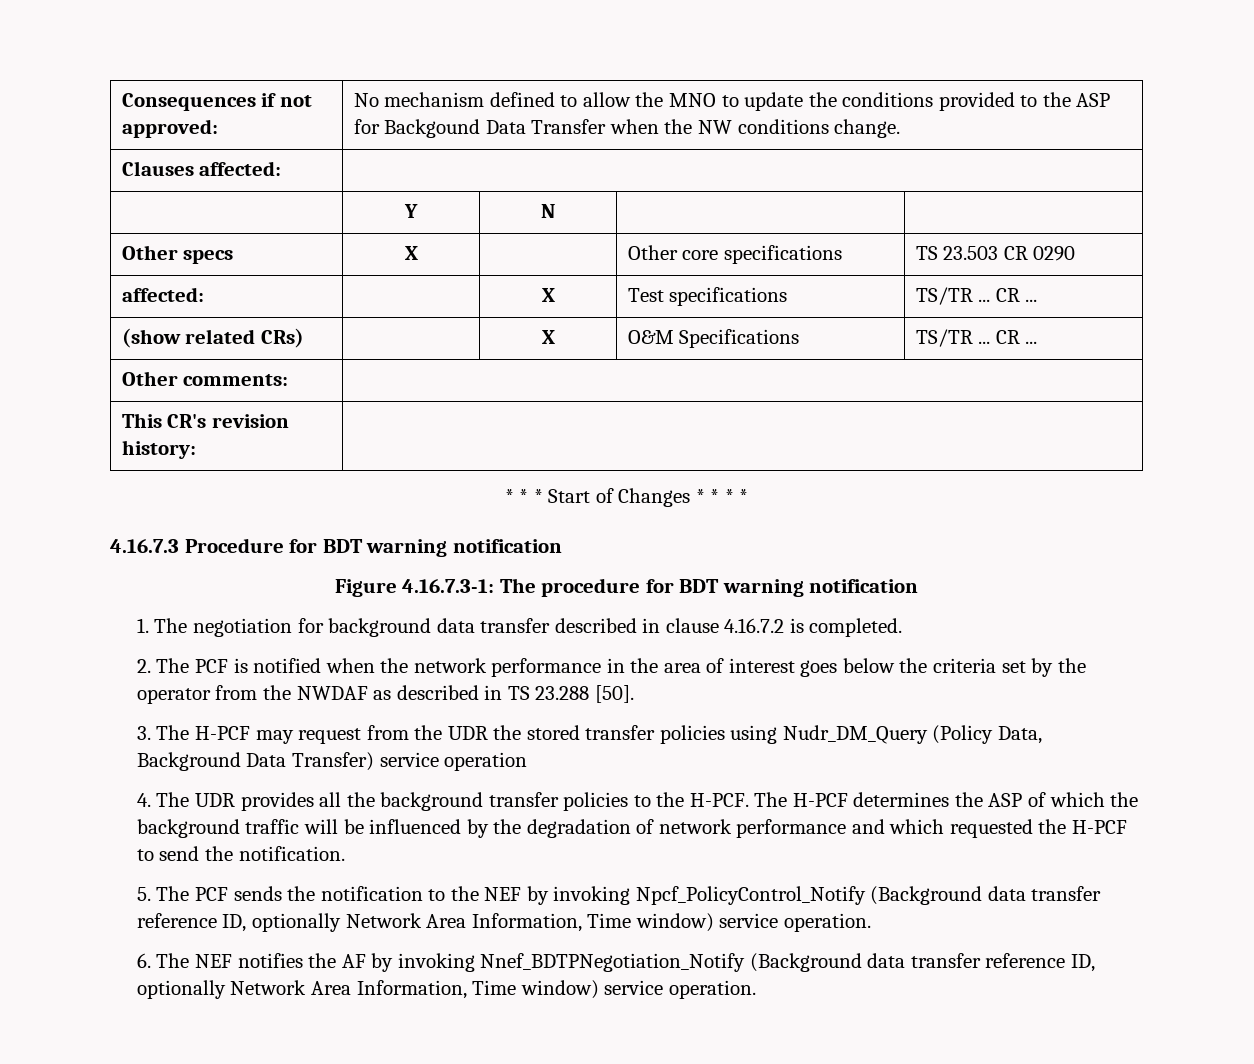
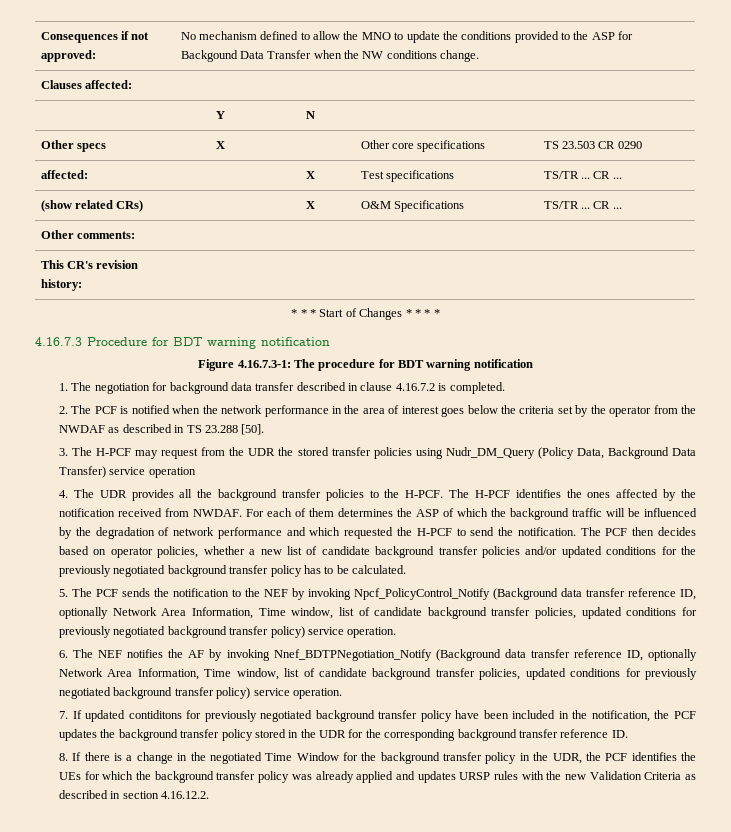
(848, 800) none -> [515,489,697,501] [59,508,335,517] identifies the ones affected by the notification received from NWDAF. For each of them
(345, 853) none -> [580,527,696,536] [59,546,696,558] [59,565,407,577] The PCF then decides based on operator policies, whether a new list of candidate background transfer policies and/or updated conditions for the previously negotiated background transfer policy has to be calculated.
[635,913,714,932] window) -> [291,607,697,619] [59,626,305,638] window, list of candidate background transfer policies, updated conditions for previously negotiated background transfer policy)
[520,980,756,999] window) service operation. -> [236,668,697,680] [59,687,342,699] [59,710,696,722] [59,729,628,741] [59,752,697,764] [59,771,696,783] [59,790,210,799] window, list of candidate background transfer policies, updated conditions for previously negotiated background transfer policy) service operation. // 7. If updated contiditons for previously negotiated background transfer policy have been included in the notification, the PCF updates the background transfer policy stored in the UDR for the corresponding background transfer reference ID. // 8. If there is a change in the negotiated Time Window for the background transfer policy in the UDR, the PCF identifies the UEs for which the background transfer policy was already applied and updates URSP rules with the new Validation Criteria as described in section 4.16.12.2.

